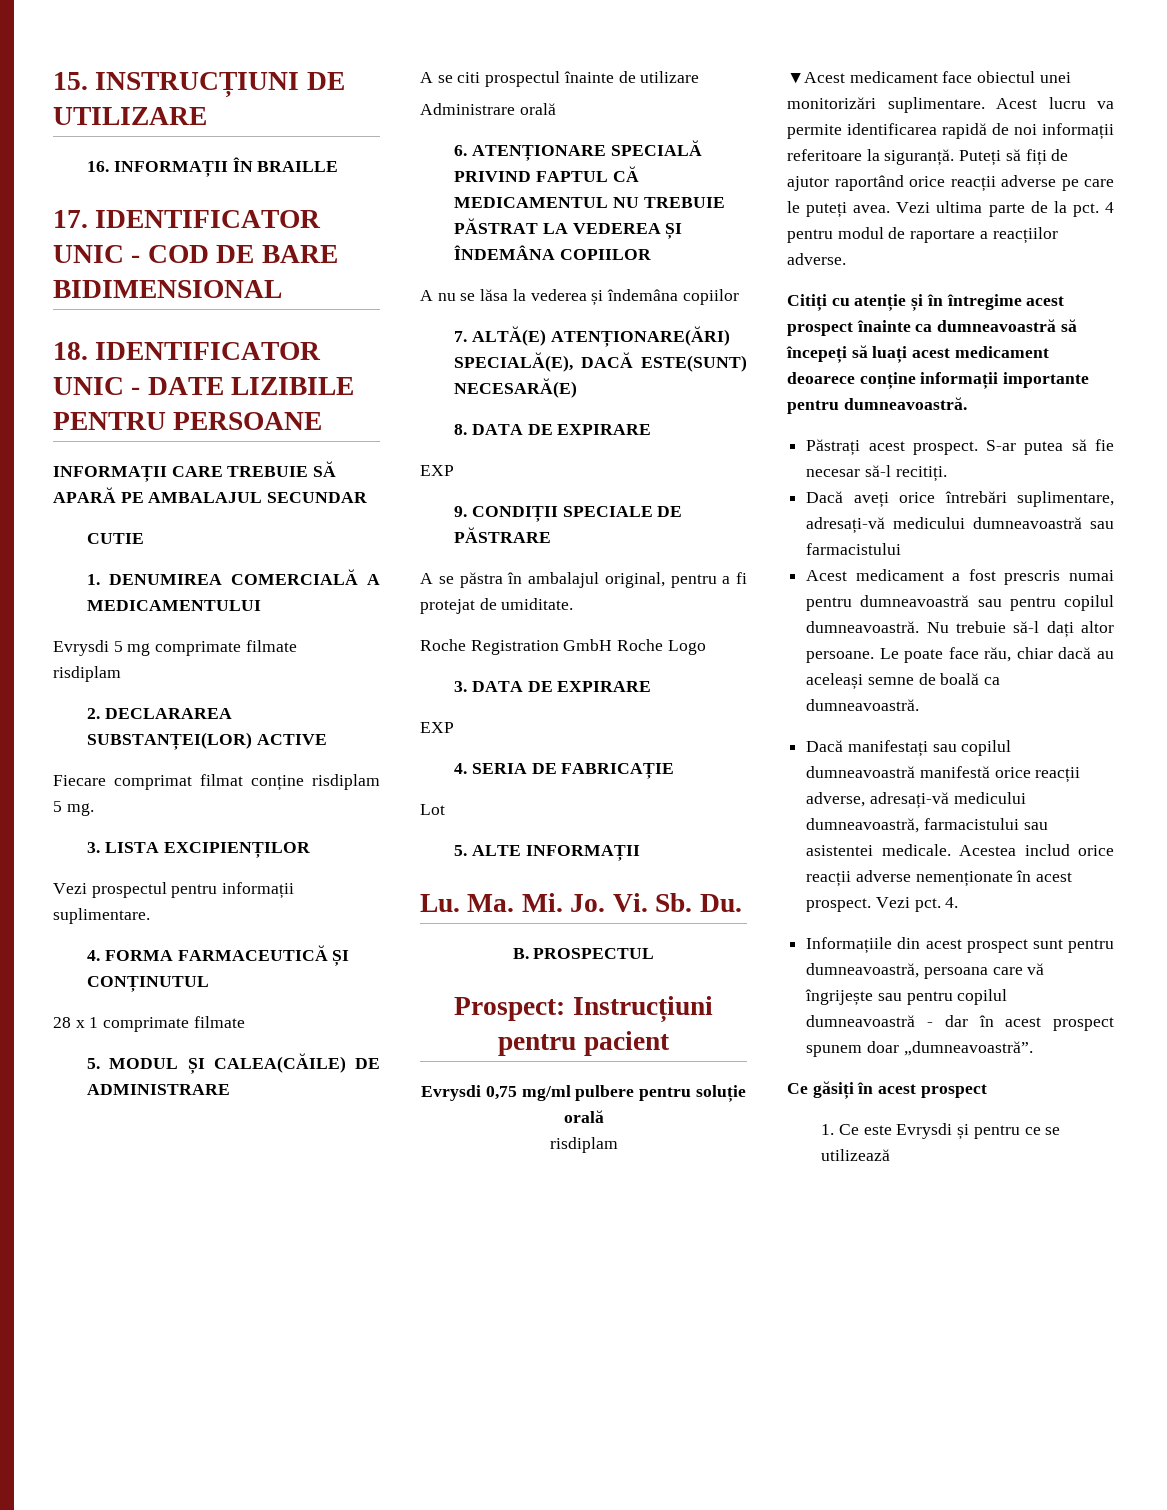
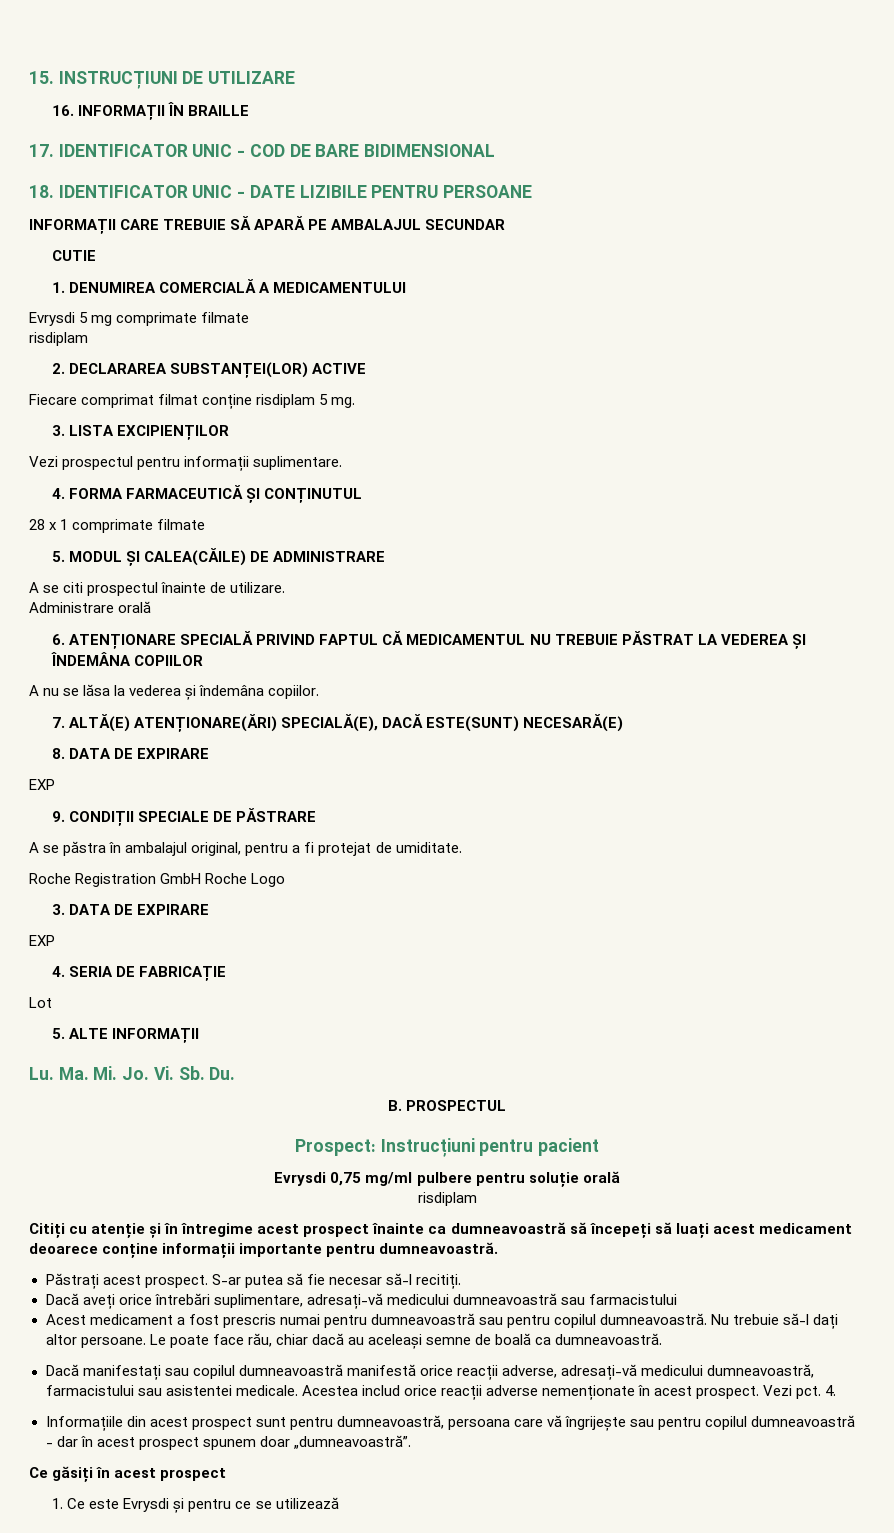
[640,71,700,83] utilizare -> [230,582,286,593] utilizare.
[682,289,739,305] copiilor -> [268,685,320,699] copiilor.
[787,71,1071,84] [787,97,1114,113] [787,123,1114,140] [787,149,1069,166] [787,175,1114,192] [787,201,1114,218] [787,227,1058,244] [787,253,846,265] // ▼Acest medicament face obiectul unei monitorizări suplimentare. Acest lucru va permite identificarea rapidă de noi informații referitoare la siguranță. Puteți să fiți de ajutor raportând orice reacții adverse pe care le puteți avea. Vezi ultima parte de la pct. 4 pentru modul de raportare a reacțiilor adverse. -> (477, 1199) none

